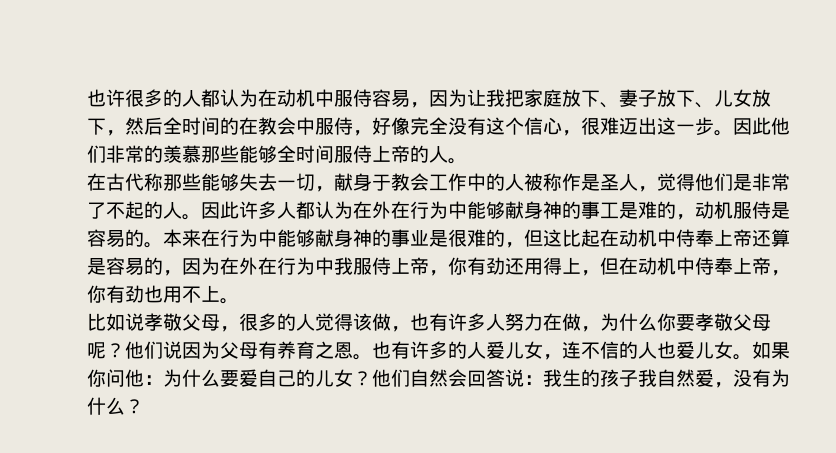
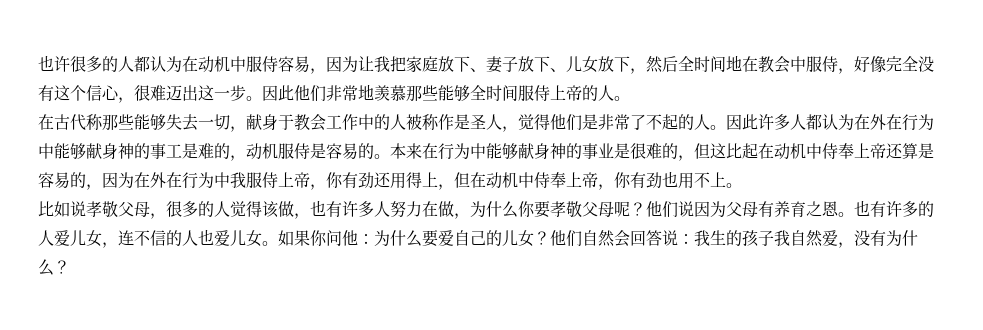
[220,117,239,135] 的 -> [726,55,742,71] 地
[144,145,163,163] 的 -> [358,84,374,100] 地

